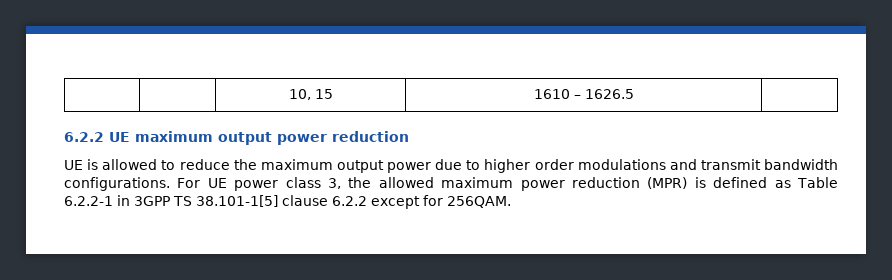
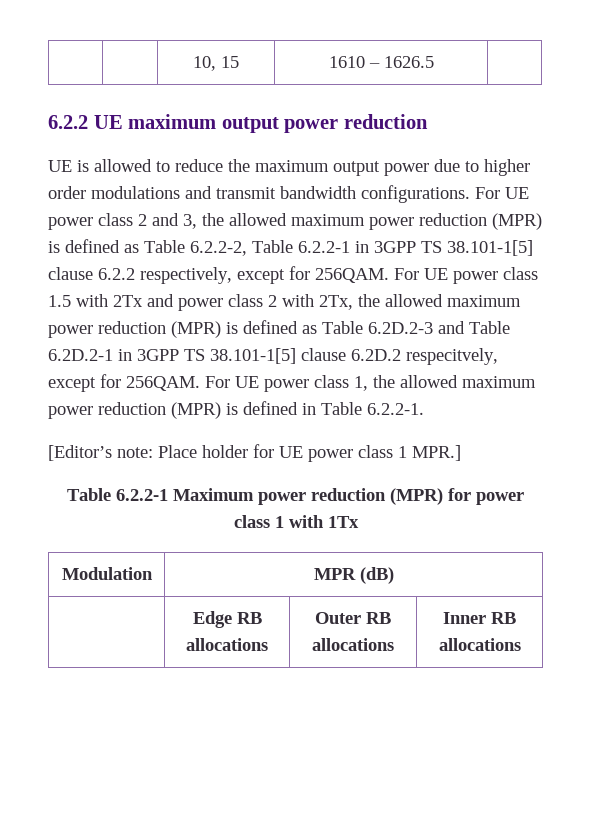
(321, 182) none -> [138,213,179,226] 2 and
(839, 182) none -> [190,240,293,256] 6.2.2-2, Table
[371,195,511,209] except for 256QAM. -> [140,266,538,284] [48,294,521,311] [48,320,510,338] [48,348,498,365] [48,374,536,392] [48,401,424,419] [48,444,461,462] [67,488,524,505] [233,515,359,528] [61,567,153,580] [313,567,394,584] [192,611,262,628] [186,638,268,651] [315,612,392,624] [312,638,394,651] [443,612,516,624] [438,638,521,651] respectively, except for 256QAM. For UE power class 1.5 with 2Tx and power class 2 with 2Tx, the allowed maximum power reduction (MPR) is defined as Table 6.2D.2-3 and Table 6.2D.2-1 in 3GPP TS 38.101-1[5] clause 6.2D.2 respecitvely, except for 256QAM. For UE power class 1, the allowed maximum power reduction (MPR) is defined in Table 6.2.2-1. // [Editor’s note: Place holder for UE power class 1 MPR.] // Table 6.2.2-1 Maximum power reduction (MPR) for power class 1 with 1Tx // Modulation | MPR (dB) // | Edge RB allocations | Outer RB allocations | Inner RB allocations

